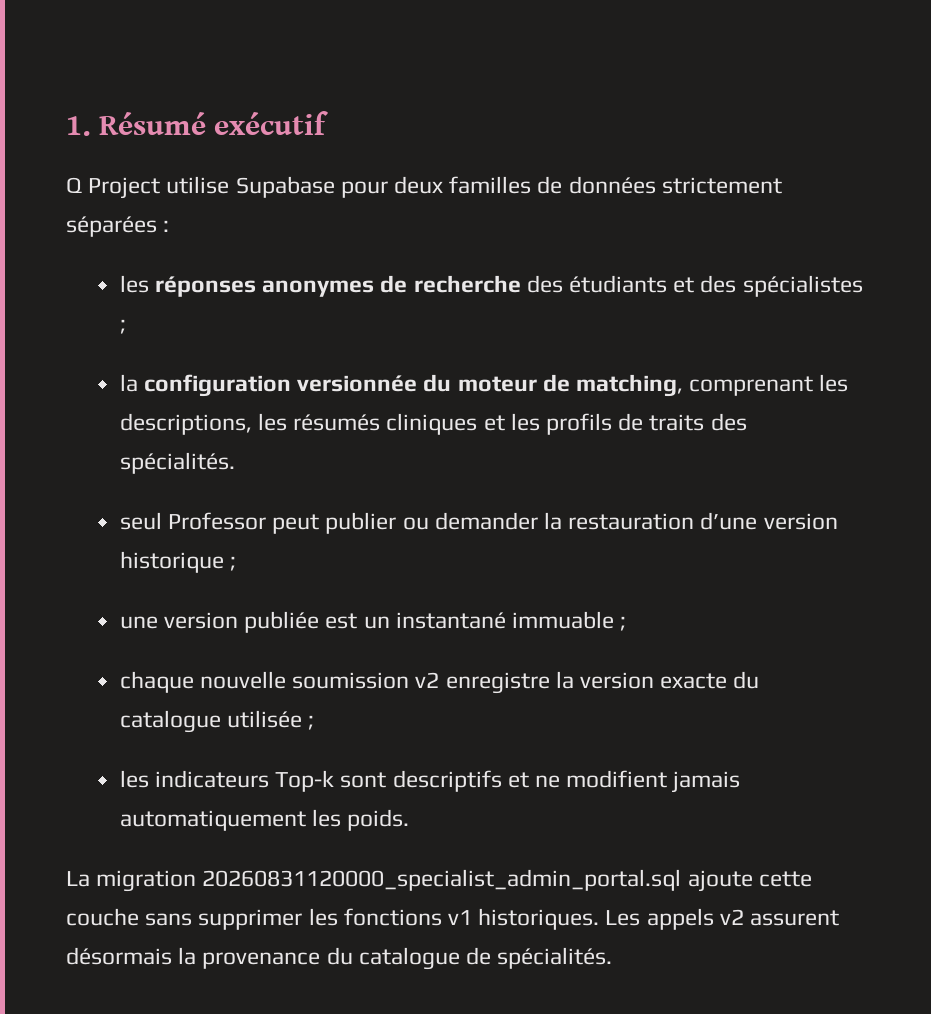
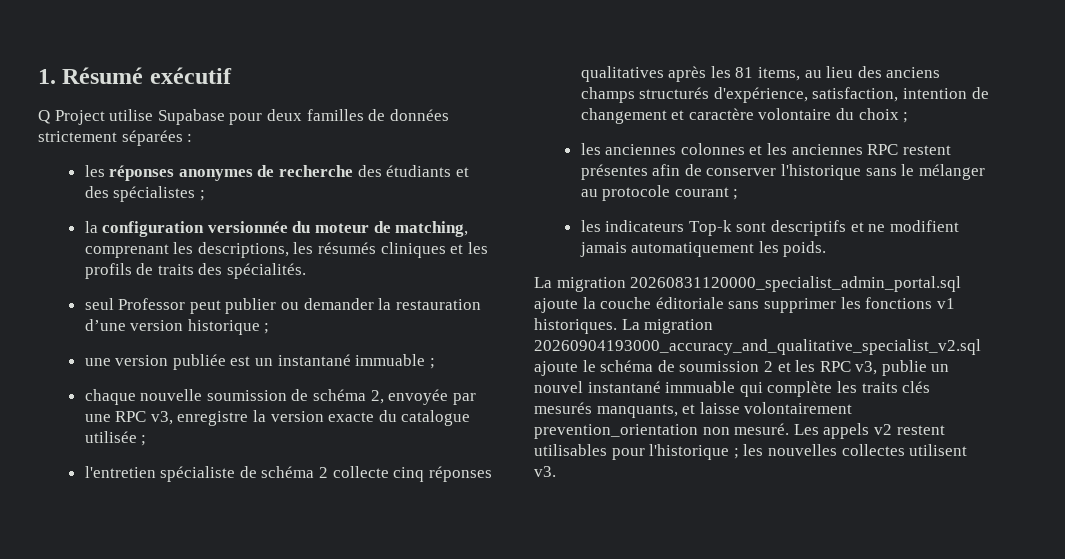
[415,672,440,688] v2 -> [291,389,476,405] [84,411,173,425] de schéma 2, envoyée par une RPC v3,
(315, 722) none -> [84,466,492,482] [580,66,941,82] [580,87,989,103] [580,108,909,124] [580,143,951,155] [580,164,985,180] [580,185,739,201] // l'entretien spécialiste de schéma 2 collecte cinq réponses qualitatives après les 81 items, au lieu des anciens champs structurés d'expérience, satisfaction, intention de changement et caractère volontaire du choix ; // les anciennes colonnes et les anciennes RPC restent présentes afin de conserver l'historique sans le mélanger au protocole courant ;
[758,871,812,887] [66,908,139,926] cette couche -> [582,297,724,309] la couche éditoriale
[605,908,840,930] [66,947,613,970] Les appels v2 assurent désormais la provenance du catalogue de spécialités. -> [621,319,714,334] [534,339,981,355] [534,360,950,376] [534,381,931,397] [534,402,853,418] [534,423,945,439] [534,444,968,460] [534,466,556,477] La migration 20260904193000_accuracy_and_qualitative_specialist_v2.sql ajoute le schéma de soumission 2 et les RPC v3, publie un nouvel instantané immuable qui complète les traits clés mesurés manquants, et laisse volontairement prevention_orientation non mesuré. Les appels v2 restent utilisables pour l'historique ; les nouvelles collectes utilisent v3.

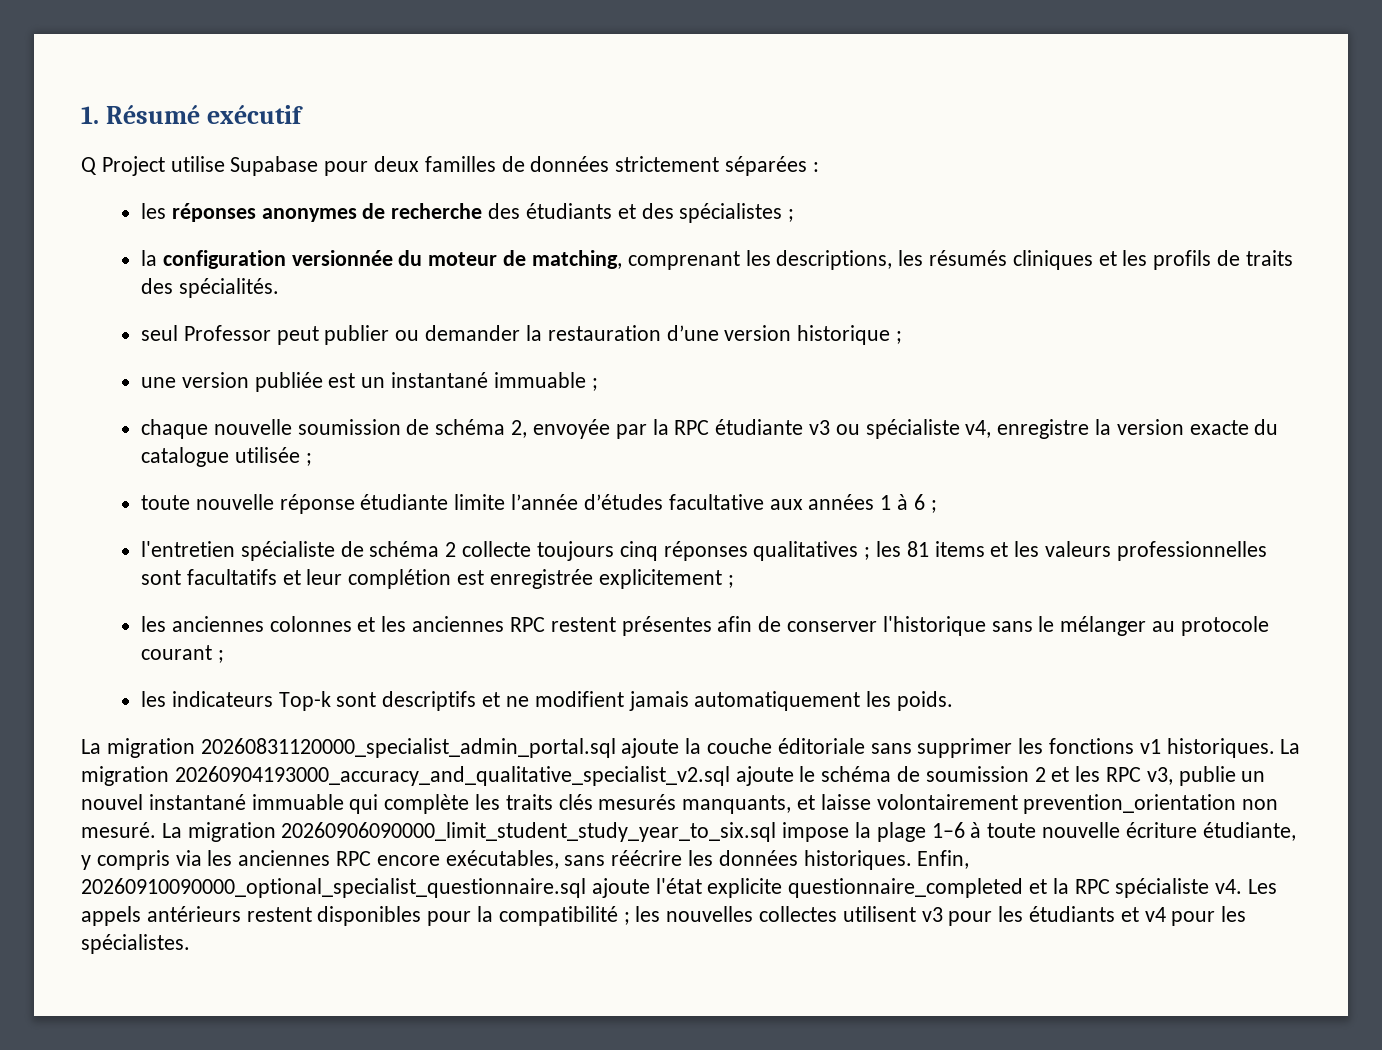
[84,411,173,425] une RPC v3, -> [652,419,992,439] la RPC étudiante v3 ou spécialiste v4,
(147, 440) none -> [141,494,937,514] // toute nouvelle réponse étudiante limite l’année d’études facultative aux années 1 à 6 ;
(389, 472) none -> [536,541,614,561] toujours
[668,66,707,82] après -> [864,547,871,560] ;
[757,66,941,81] [580,87,989,103] [580,108,899,124] items, au lieu des anciens champs structurés d'expérience, satisfaction, intention de changement et caractère volontaire du choix -> [934,541,1267,561] [141,569,722,589] items et les valeurs professionnelles sont facultatifs et leur complétion est enregistrée explicitement
[793,423,945,439] [534,444,730,460] Les appels v2 restent utilisables pour l'historique -> [161,822,1296,842] [81,850,970,870] [81,878,1278,898] [81,906,618,926] La migration 20260906090000_limit_student_study_year_to_six.sql impose la plage 1–6 à toute nouvelle écriture étudiante, y compris via les anciennes RPC encore exécutables, sans réécrire les données historiques. Enfin, 20260910090000_optional_specialist_questionnaire.sql ajoute l'état explicite questionnaire_completed et la RPC spécialiste v4. Les appels antérieurs restent disponibles pour la compatibilité
[534,466,556,477] v3. -> [921,906,1247,926] [81,934,190,954] v3 pour les étudiants et v4 pour les spécialistes.

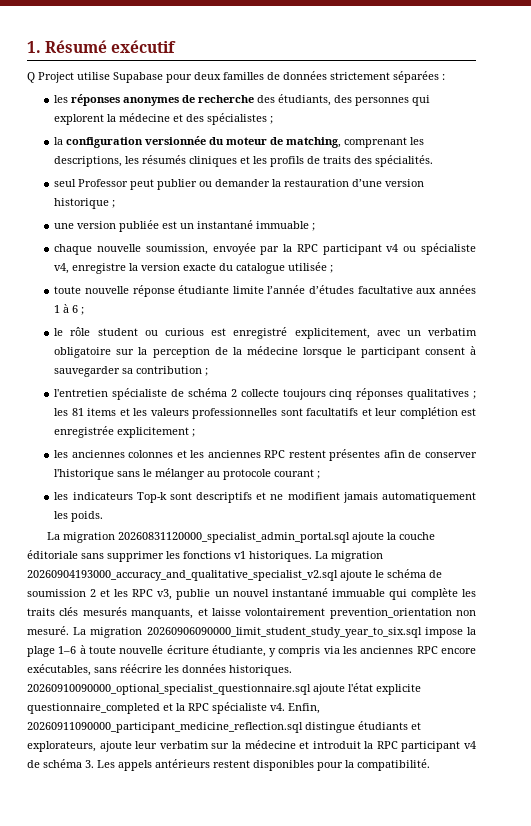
[525,203,612,219] étudiants -> [278,94,431,106] [54,113,171,125] étudiants, des personnes qui explorent la médecine
[297,419,528,438] soumission de schéma 2, -> [145,244,208,255] soumission,
[715,419,830,435] étudiante v3 -> [322,244,399,255] participant v4
(937, 506) none -> [54,327,477,339] [54,346,476,358] [54,366,209,377] // le rôle student ou curious est enregistré explicitement, avec un verbatim obligatoire sur la perception de la médecine lorsque le participant consent à sauvegarder sa contribution ;
[917,850,970,869] Enfin, -> (292, 670) none
(1243, 886) none -> [288,703,320,714] [27,721,421,733] [27,740,476,752] [27,759,94,768] Enfin, 20260911090000_participant_medicine_reflection.sql distingue étudiants et explorateurs, ajoute leur verbatim sur la médecine et introduit la RPC participant v4 de schéma 3.
[498,906,1247,926] [81,934,190,954] compatibilité ; les nouvelles collectes utilisent v3 pour les étudiants et v4 pour les spécialistes. -> [357,759,430,771] compatibilité.

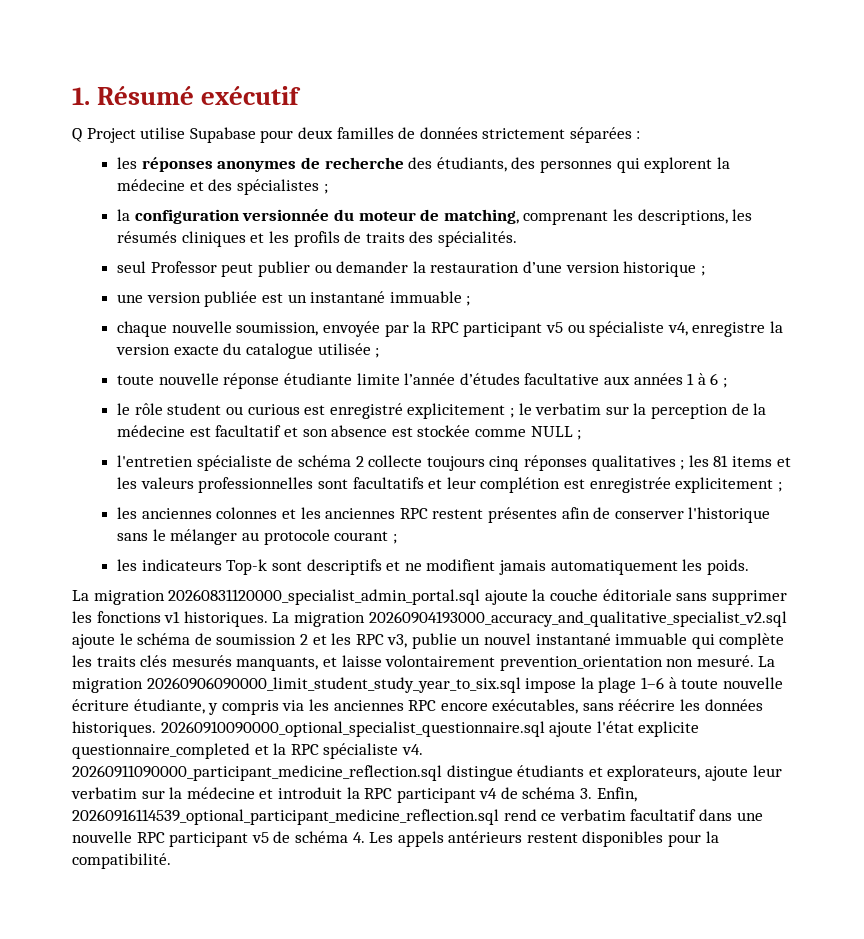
[386,244,399,252] v4 -> [545,322,563,333] v5
[294,328,477,339] [54,347,112,358] explicitement, avec un verbatim obligatoire -> [407,403,602,419] explicitement ; le verbatim
[302,346,476,358] [54,366,203,377] lorsque le participant consent à sauvegarder sa contribution -> [189,425,573,437] est facultatif et son absence est stockée comme NULL
[288,703,320,714] Enfin, -> (423, 749) none
(94, 764) none -> [596,787,637,802] [72,809,763,825] [72,831,365,847] Enfin, 20260916114539_optional_participant_medicine_reflection.sql rend ce verbatim facultatif dans une nouvelle RPC participant v5 de schéma 4.

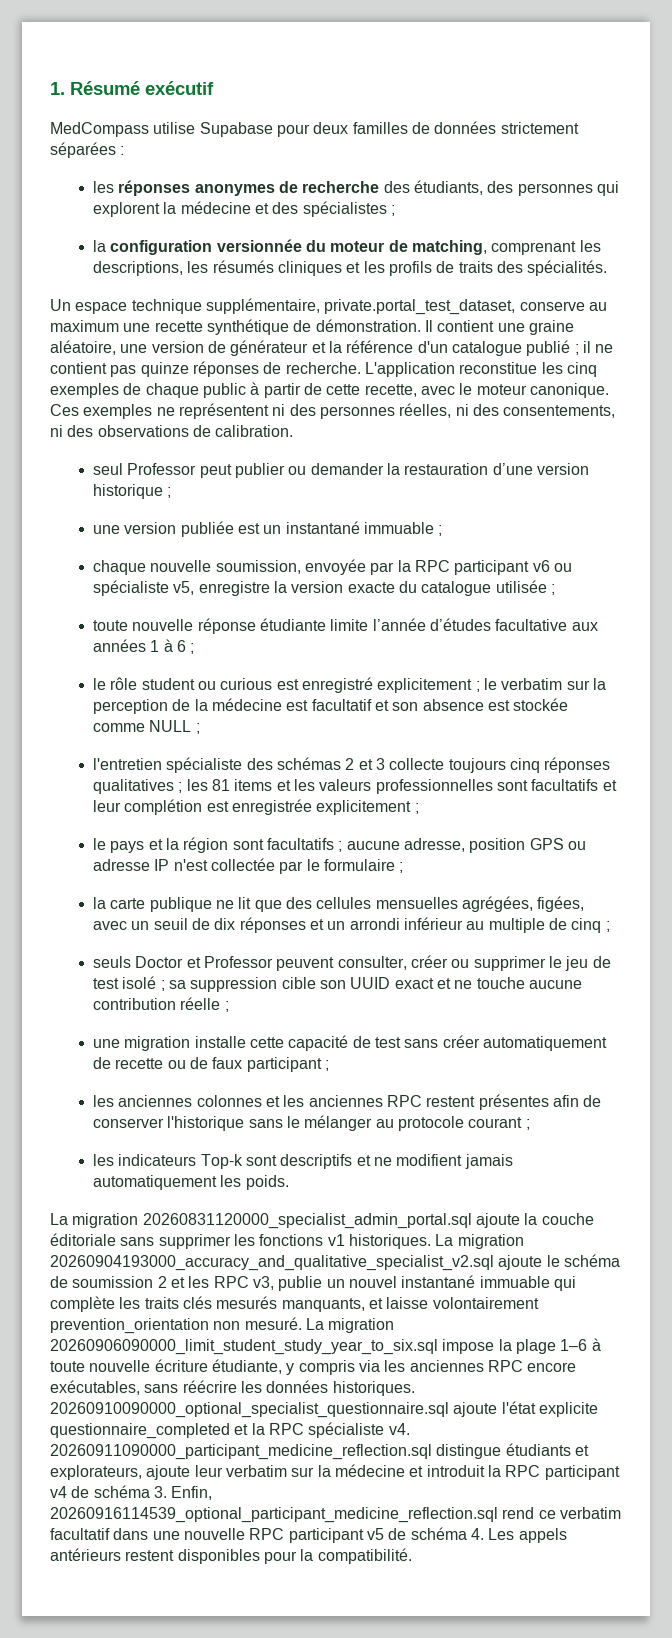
[72,128,136,143] Q Project -> [50,122,149,137] MedCompass
(517, 239) none -> [50,298,607,315] [50,319,574,335] [50,340,614,356] [50,361,597,377] [50,382,609,398] [50,403,616,419] [50,425,294,437] // Un espace technique supplémentaire, private.portal_test_dataset, conserve au maximum une recette synthétique de démonstration. Il contient une graine aléatoire, une version de générateur et la référence d'un catalogue publié ; il ne contient pas quinze réponses de recherche. L'application reconstitue les cinq exemples de chaque public à partir de cette recette, avec le moteur canonique. Ces exemples ne représentent ni des personnes réelles, ni des consentements, ni des observations de calibration.
[545,322,563,333] v5 -> [532,560,550,572] v6
[667,322,688,336] v4, -> [173,581,195,595] v5,
[276,455,364,467] de schéma 2 -> [246,757,386,770] des schémas 2 et 3
(782, 487) none -> [93,837,586,853] [93,858,404,874] [93,896,585,912] [93,917,610,933] [93,955,611,971] [93,976,582,992] [93,997,229,1012] [93,1035,608,1051] [93,1057,330,1072] // le pays et la région sont facultatifs ; aucune adresse, position GPS ou adresse IP n'est collectée par le formulaire ; // la carte publique ne lit que des cellules mensuelles agrégées, figées, avec un seuil de dix réponses et un arrondi inférieur au multiple de cinq ; // seuls Doctor et Professor peuvent consulter, créer ou supprimer le jeu de test isolé ; sa suppression cible son UUID exact et ne touche aucune contribution réelle ; // une migration installe cette capacité de test sans créer automatiquement de recette ou de faux participant ;

